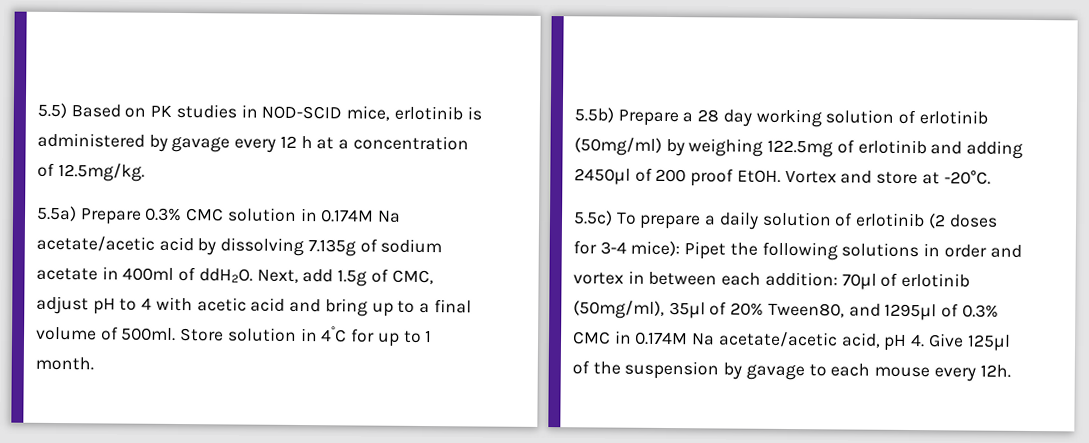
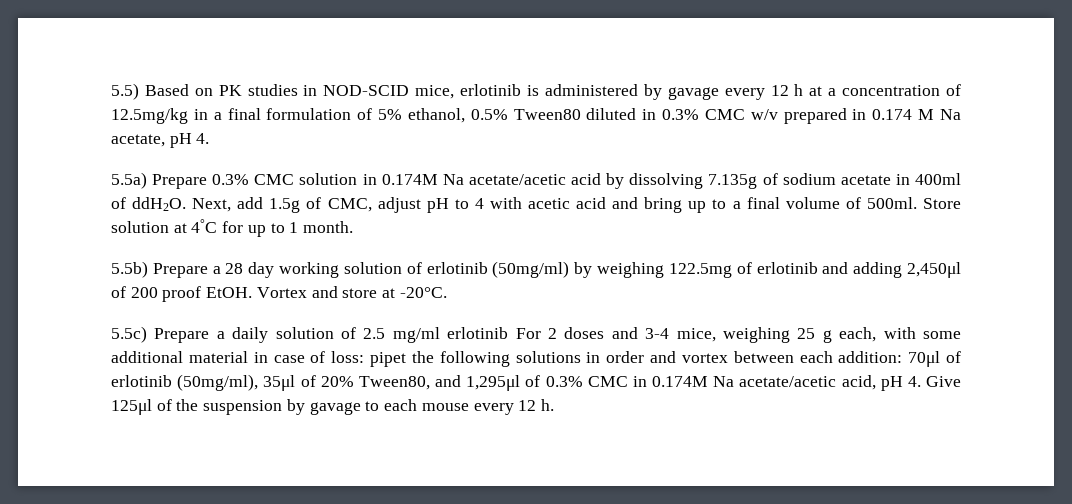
[57,163,145,182] 12.5mg/kg. -> [111,108,962,124] [111,133,210,148] 12.5mg/kg in a final formulation of 5% ethanol, 0.5% Tween80 diluted in 0.3% CMC w/v prepared in 0.174 M Na acetate, pH 4.
[300,327,318,342] in -> [173,223,187,233] at
[574,168,631,185] 2450μl -> [907,262,962,278] 2,450μl
[615,212,702,230] To prepare -> [154,328,210,343] Prepare
[855,212,998,229] [573,240,727,260] erlotinib (2 doses for 3-4 mice): Pipet -> [363,327,961,343] [111,351,407,367] 2.5 mg/ml erlotinib For 2 doses and 3-4 mice, weighing 25 g each, with some additional material in case of loss: pipet
[627,270,645,284] in -> (728, 358) none
[884,303,938,321] 1295μl -> [466,375,521,391] 1,295μl
[979,364,1011,378] 12h. -> [518,399,554,411] 12 h.

